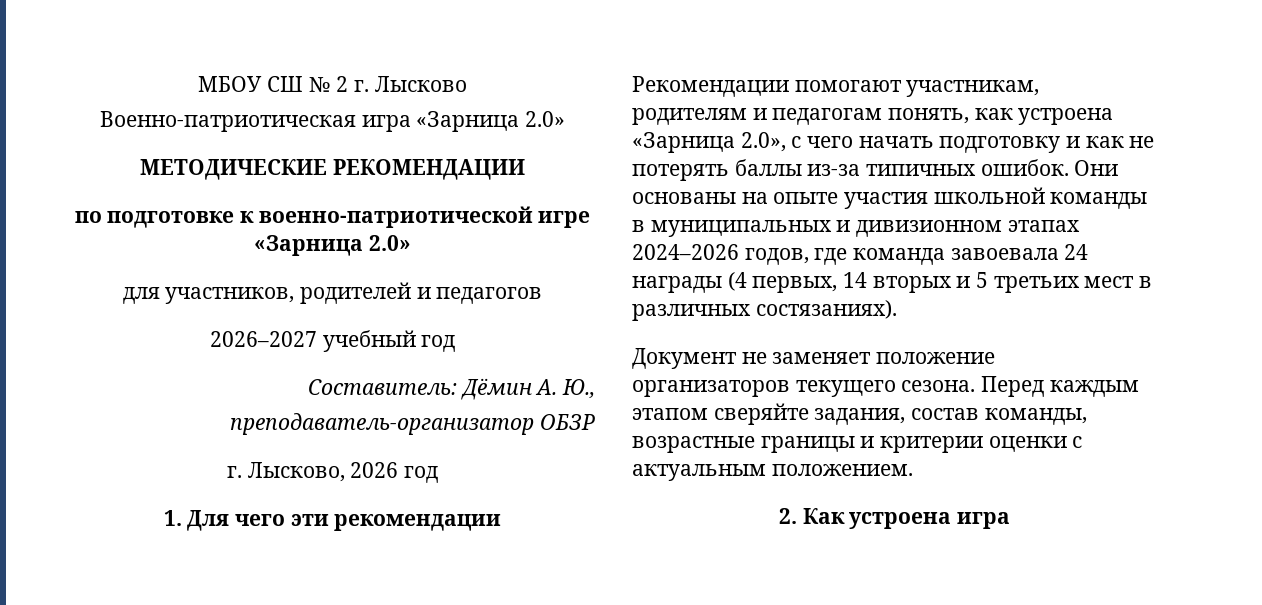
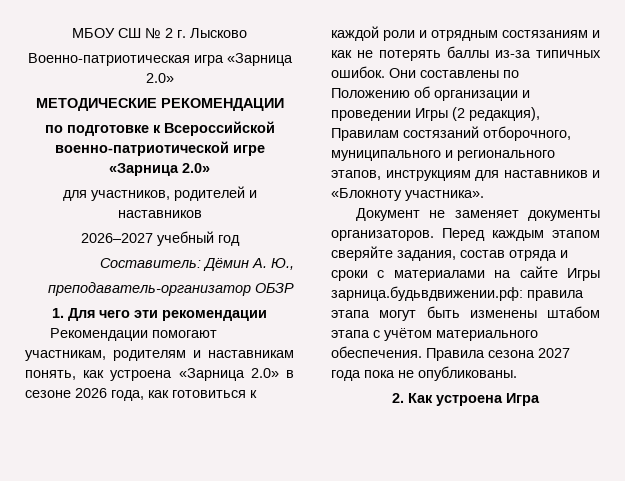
(254, 217) none -> [163,121,275,136] Всероссийской
[436,287,543,304] педагогов -> [117,210,202,218] наставников
[226,462,439,483] // г. Лысково, 2026 год -> (294, 288) none
[772,108,883,125] педагогам -> [208,350,294,358] наставникам
[740,132,1061,153] 2.0», с чего начать подготовку -> [250,368,294,378] [25,388,257,401] [331,26,588,41] 2.0» в сезоне 2026 года, как готовиться к каждой роли и отрядным состязаниям
[632,187,1148,209] [632,220,1080,237] [632,244,1089,265] [632,272,1153,293] [632,300,897,321] основаны на опыте участия школьной команды в муниципальных и дивизионном этапах 2024–2026 годов, где команда завоевала 24 награды (4 первых, 14 вторых и 5 третьих мест в различных состязаниях). -> [420,70,519,78] [331,86,530,101] [331,107,540,121] [331,126,571,141] [331,150,555,161] [331,170,600,181] [331,188,484,201] составлены по Положению об организации и проведении Игры (2 редакция), Правилам состязаний отборочного, муниципального и регионального этапов, инструкциям для наставников и «Блокноту участника».
[876,352,996,364] [632,380,976,397] положение организаторов текущего сезона. -> [528,210,600,221] [331,230,434,241] документы организаторов.
[984,408,1087,425] [632,436,1083,453] [632,464,913,481] команды, возрастные границы и критерии оценки с актуальным положением. -> [509,250,568,261] [331,266,600,281] [331,286,584,301] [331,306,600,321] [331,328,538,341] [331,346,570,361] [331,366,517,381] отряда и сроки с материалами на сайте Игры зарница.будьвдвижении.рф: правила этапа могут быть изменены штабом этапа с учётом материального обеспечения. Правила сезона 2027 года пока не опубликованы.
[957,512,1011,529] игра -> [506,393,540,406] Игра

